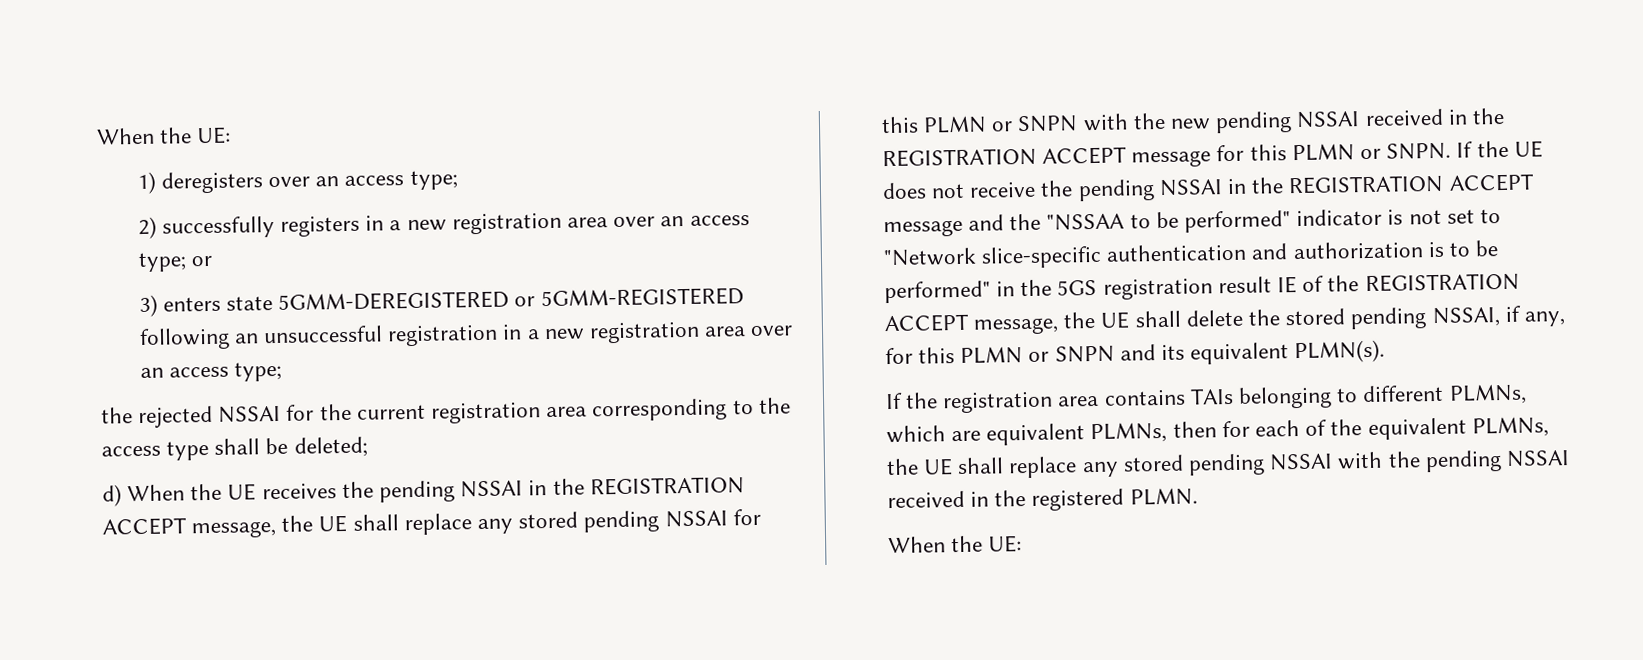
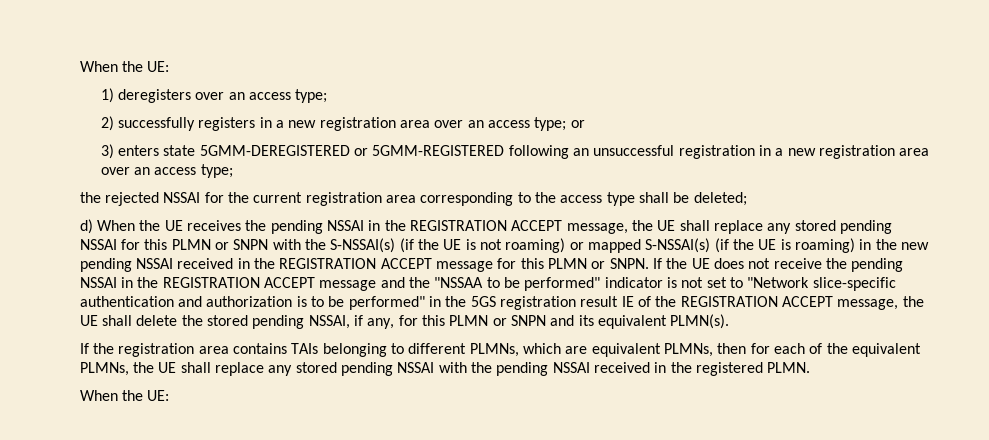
(1166, 121) none -> [330,238,897,253] S-NSSAI(s) (if the UE is not roaming) or mapped S-NSSAI(s) (if the UE is roaming) in the

